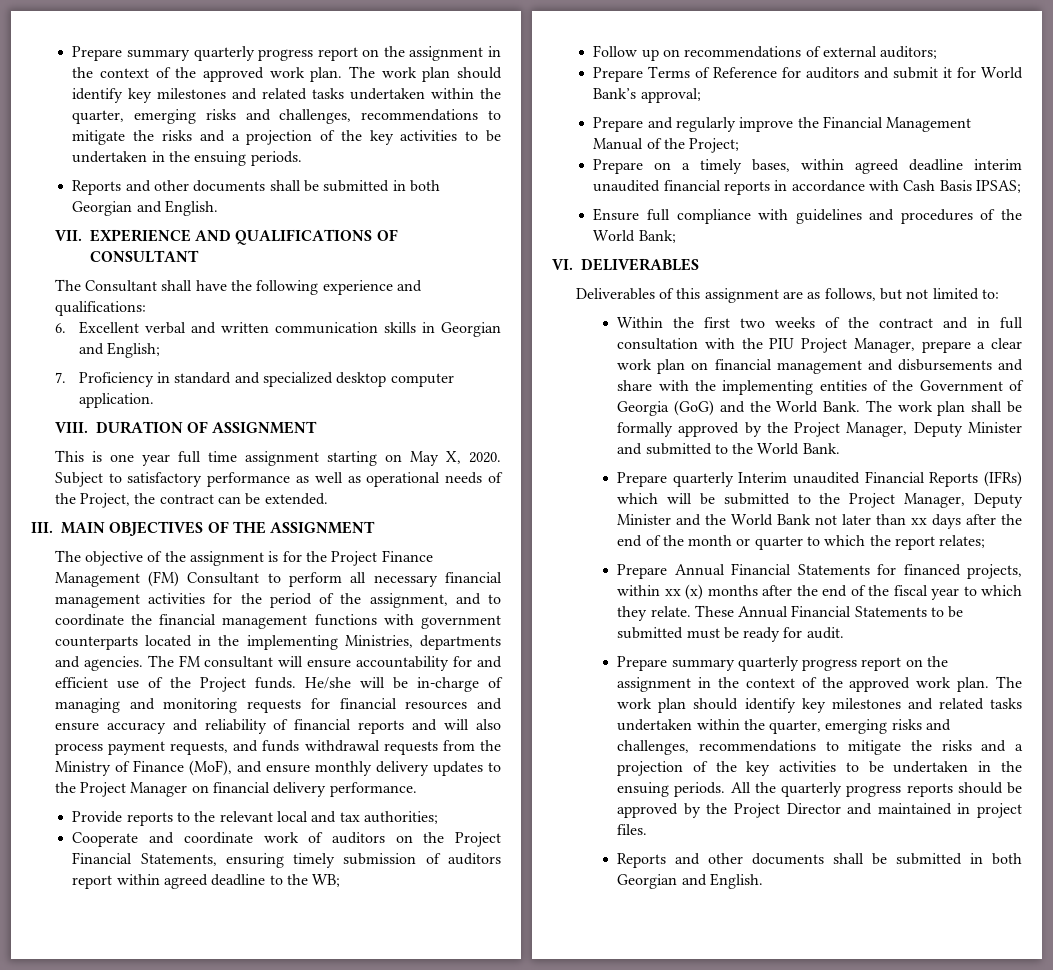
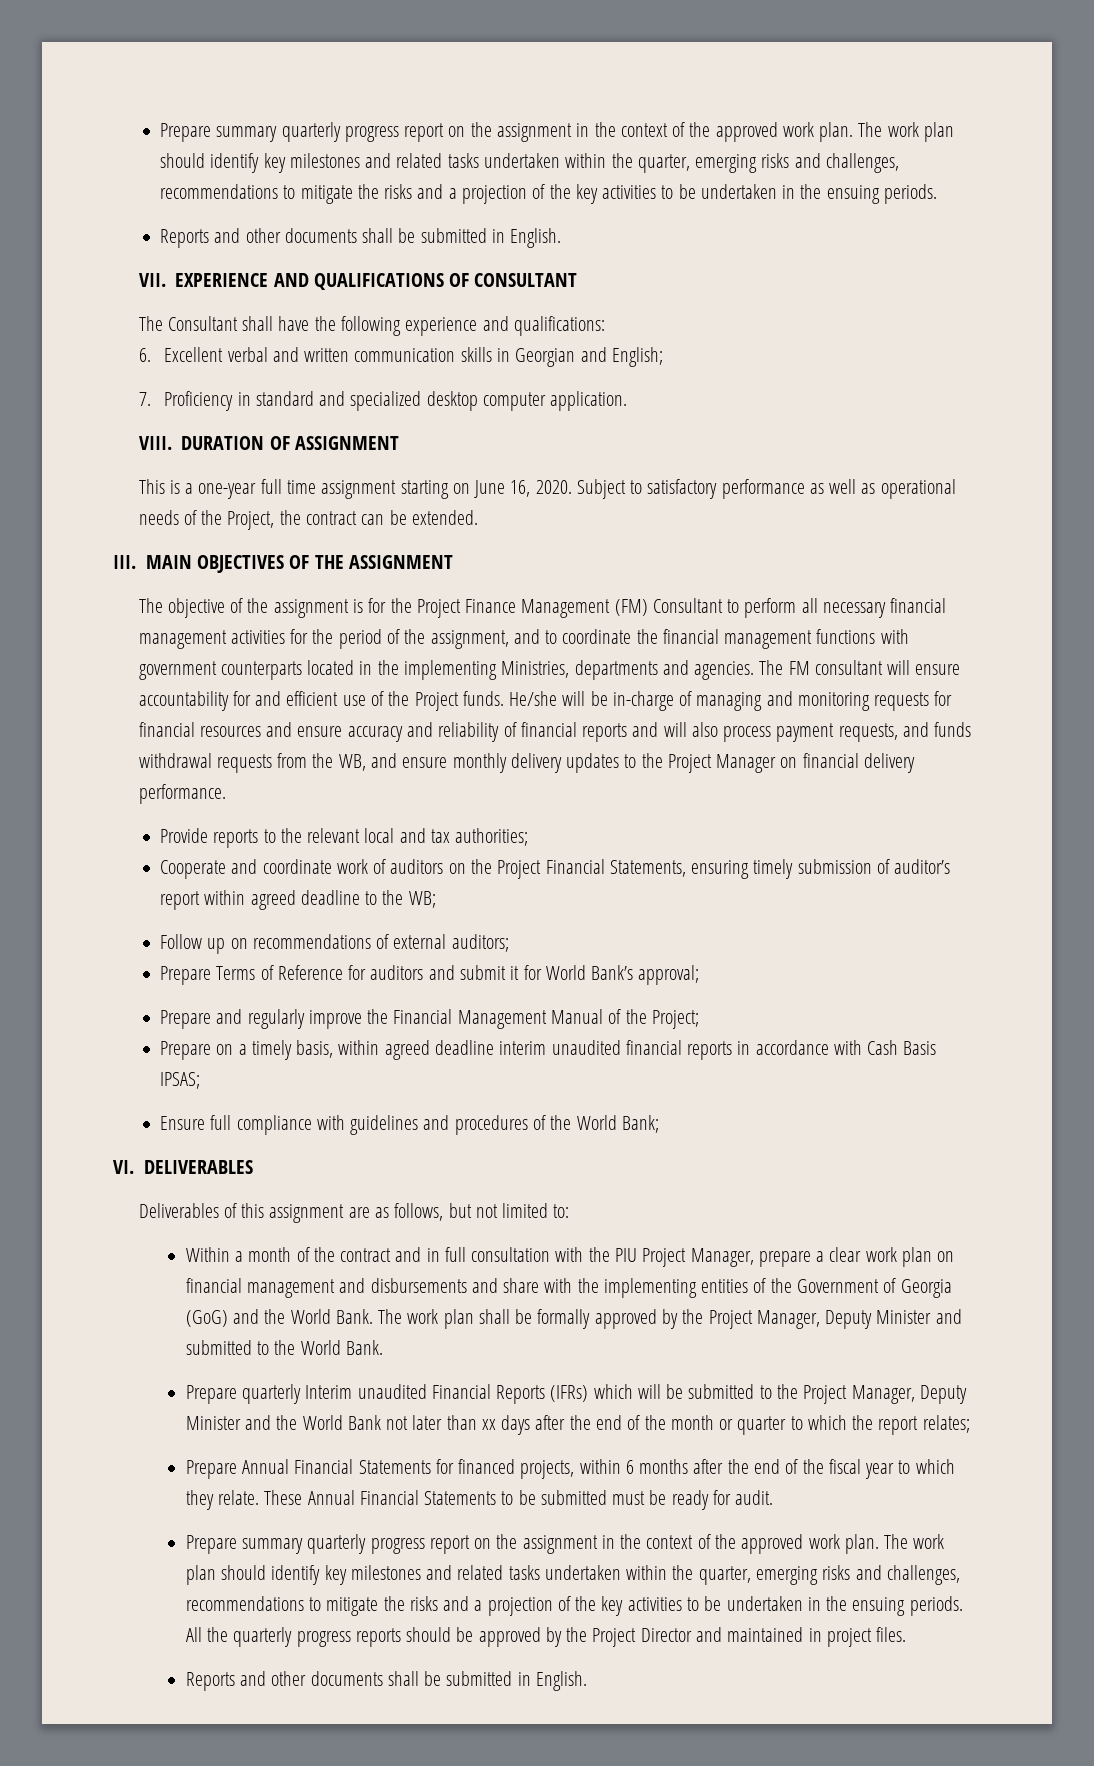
[409,180,440,192] [72,201,162,216] both Georgian and -> (505, 236) none
[109,454,170,466] one year -> [185,483,257,499] a one-year
[409,451,461,466] May X, -> [474,480,531,498] June 16,
[54,760,232,776] Ministry of Finance (MoF), -> [338,754,366,771] WB,
[448,853,502,865] auditors -> [894,859,951,874] auditor’s
[752,159,791,172] bases, -> [296,1040,334,1058] basis,
[673,317,816,328] the first two weeks -> [235,1247,292,1262] a month
[664,584,704,600] xx (x) -> [625,1460,634,1474] 6
[991,853,1022,865] [617,874,707,889] both Georgian and -> (531, 1679) none

